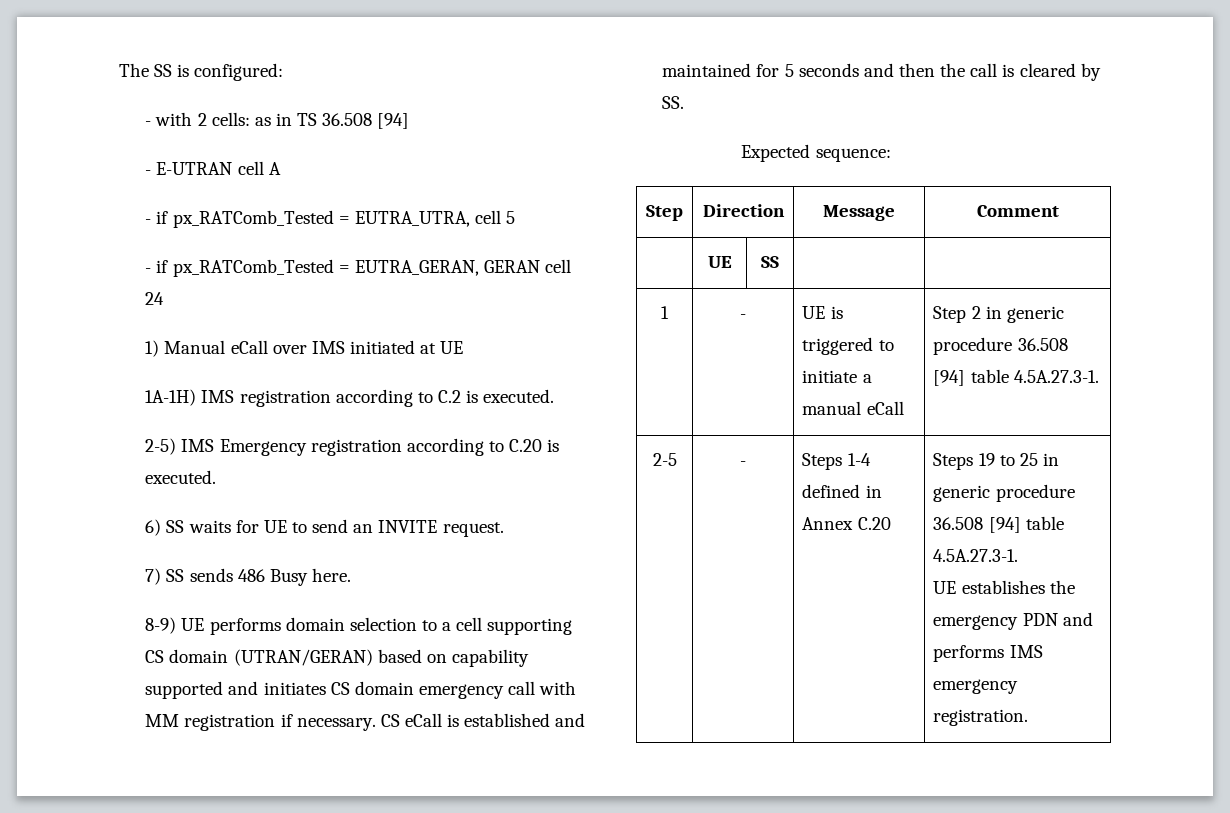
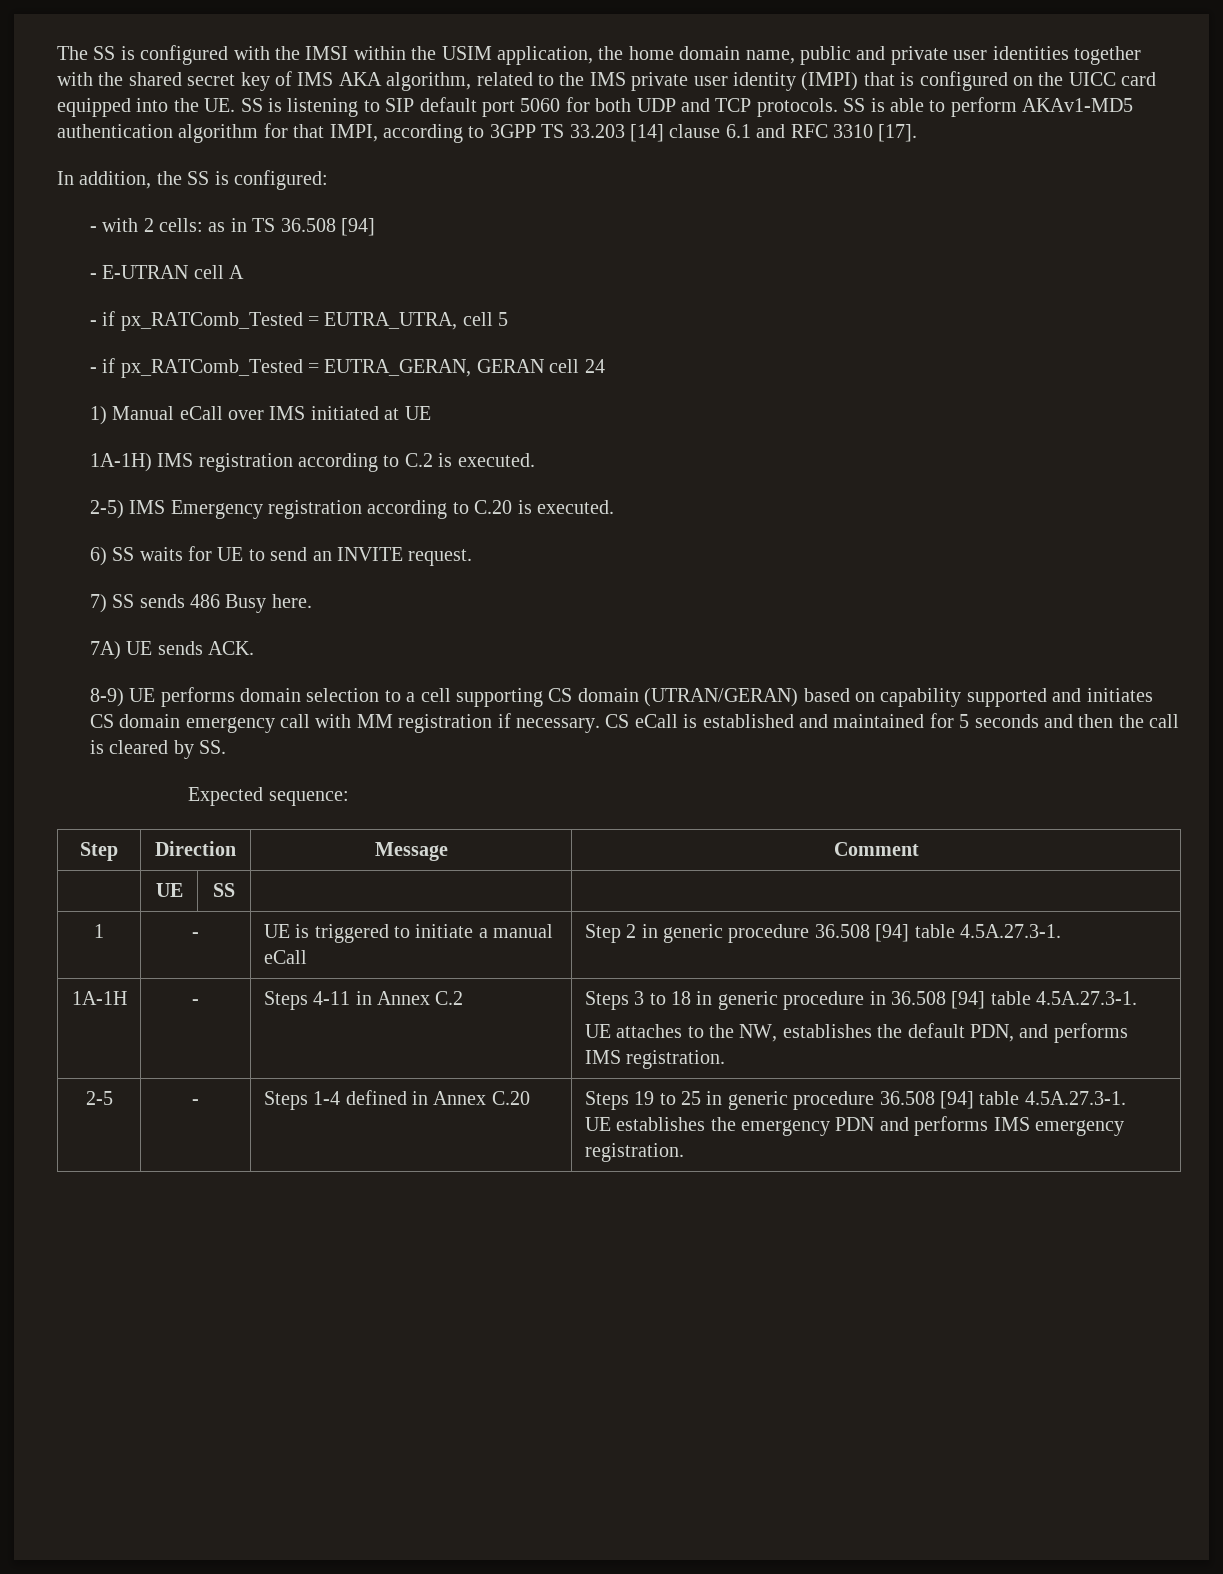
(190, 70) none -> [140,45,1141,65] [57,71,1157,91] [57,97,1134,117] [57,123,918,143] [57,171,229,189] configured with the IMSI within the USIM application, the home domain name, public and private user identities together with the shared secret key of IMS AKA algorithm, related to the IMS private user identity (IMPI) that is configured on the UICC card equipped into the UE. SS is listening to SIP default port 5060 for both UDP and TCP protocols. SS is able to perform AKAv1-MD5 authentication algorithm for that IMPI, according to 3GPP TS 33.203 [14] clause 6.1 and RFC 3310 [17]. // In addition, the SS is
(352, 575) none -> [89,641,254,660] // 7A) UE sends ACK.
(1099, 376) none -> [71,991,127,1005] [192,999,199,1005] [263,991,464,1010] [584,991,1138,1010] [584,1023,1128,1043] [584,1050,726,1069] // 1A-1H | - | Steps 4-11 in Annex C.2 | Steps 3 to 18 in generic procedure in 36.508 [94] table 4.5A.27.3-1. // UE attaches to the NW, establishes the default PDN, and performs IMS registration.

